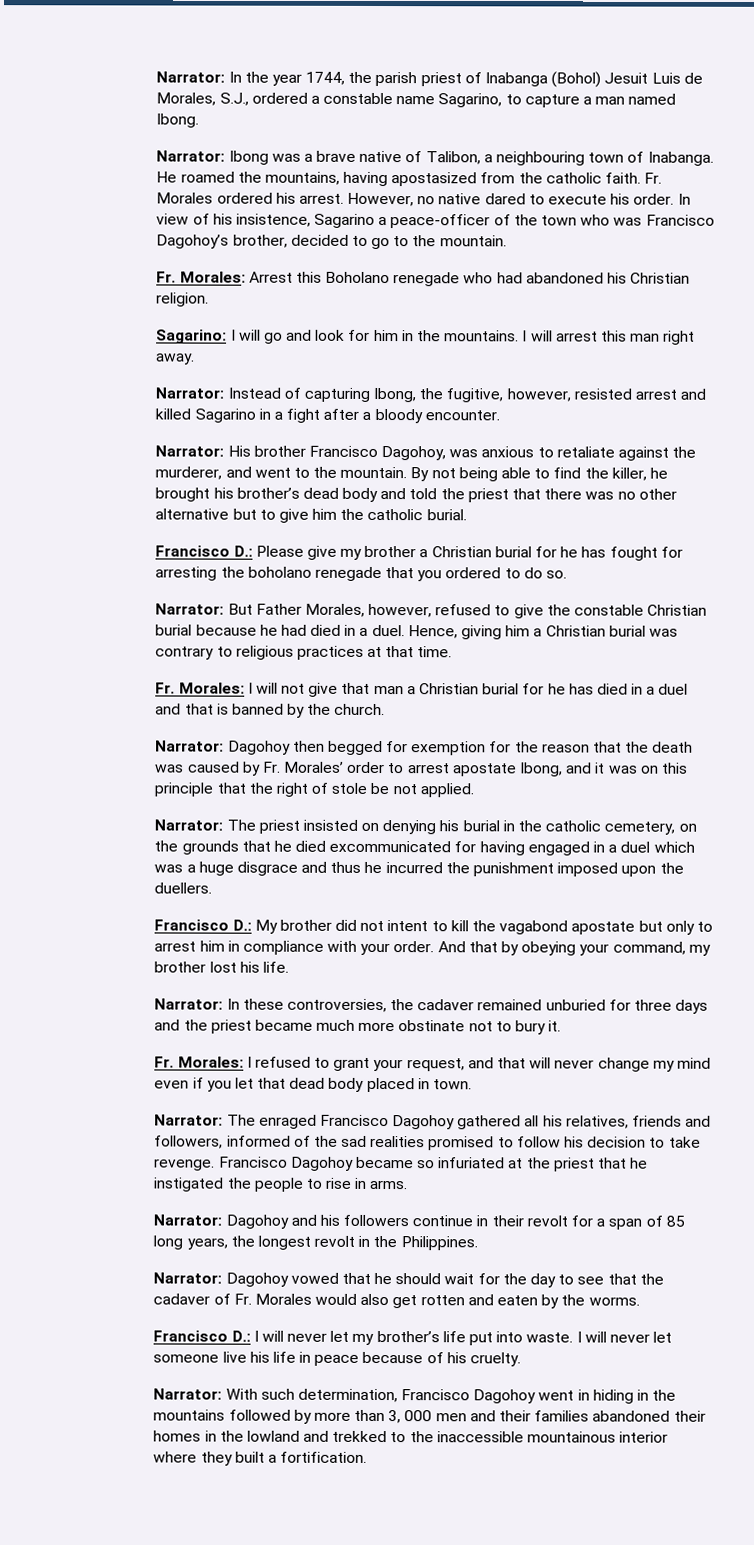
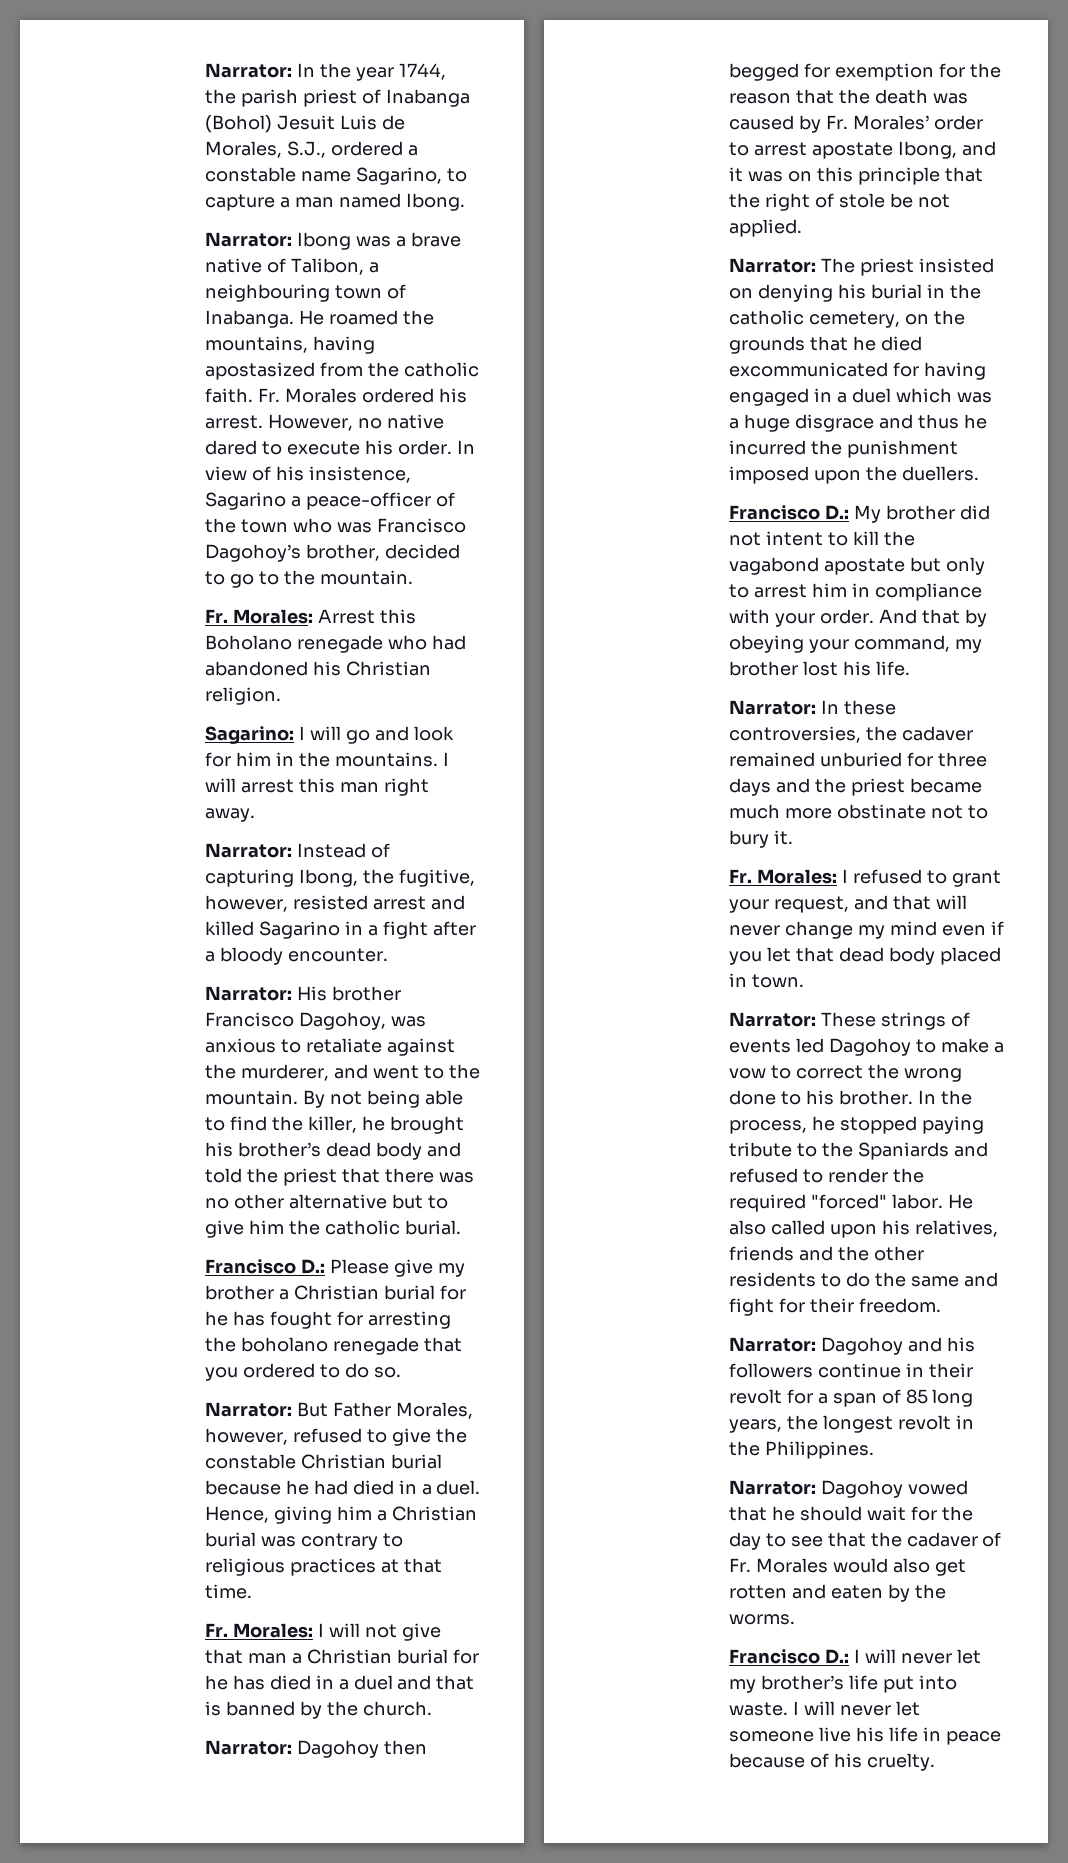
[226,1114,712,1130] [154,1135,701,1151] [154,1156,649,1172] [153,1177,409,1192] The enraged Francisco Dagohoy gathered all his relatives, friends and followers, informed of the sad realities promised to follow his decision to take revenge. Francisco Dagohoy became so infuriated at the priest that he instigated the people to rise in arms. -> [821,1012,970,1030] [729,1038,1004,1056] [729,1064,962,1082] [729,1090,972,1105] [729,1116,984,1134] [729,1142,988,1160] [729,1168,924,1183] [729,1194,973,1212] [729,1220,998,1238] [729,1246,924,1261] [729,1272,998,1287] [729,1298,941,1316] These strings of events led Dagohoy to make a vow to correct the wrong done to his brother. In the process, he stopped paying tribute to the Spaniards and refused to render the required "forced" labor. He also called upon his relatives, friends and the other residents to do the same and fight for their freedom.
[153,1388,677,1404] [153,1409,706,1424] [153,1430,669,1443] [153,1451,368,1466] // Narrator: With such determination, Francisco Dagohoy went in hiding in the mountains followed by more than 3, 000 men and their families abandoned their homes in the lowland and trekked to the inaccessible mountainous interior where they built a fortification. -> (935, 1762) none

